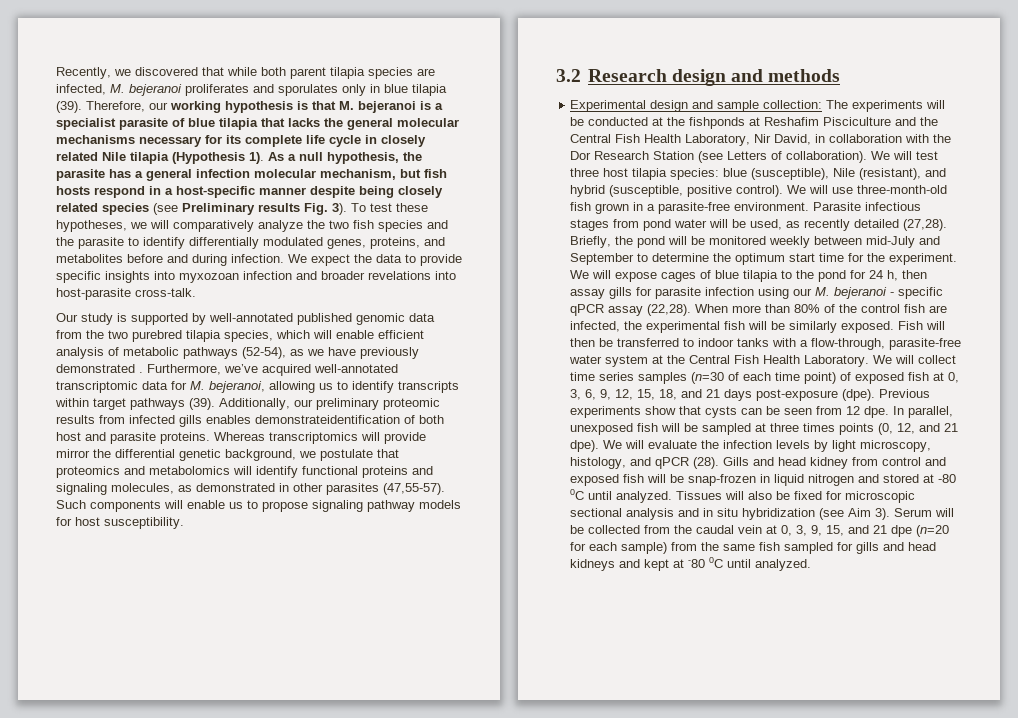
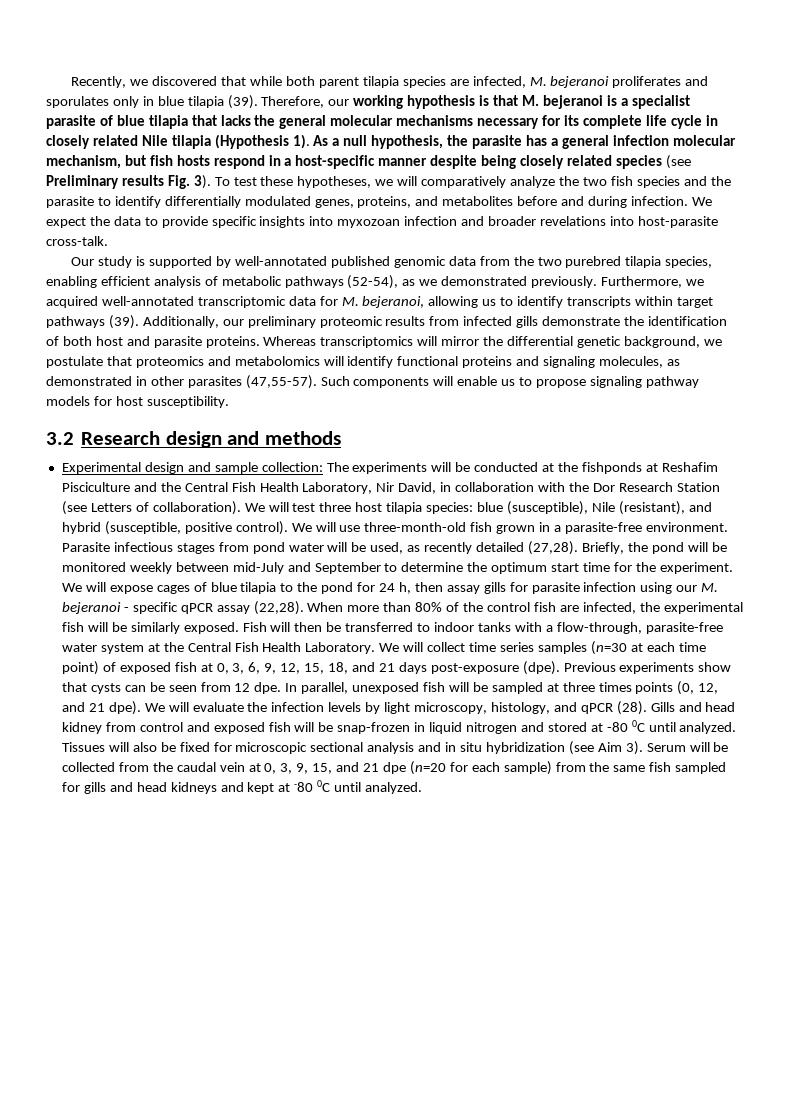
[276,330,374,339] which will enable -> [46,276,97,288] enabling
[328,347,419,359] [56,364,258,375] have previously demonstrated . Furthermore, we’ve -> [441,276,704,288] demonstrated previously. Furthermore, we
[206,415,400,424] enables demonstrateidentification -> [542,316,727,326] demonstrate the identification
[384,432,426,444] provide -> (438, 341) none
[728,372,740,381] of -> [630,643,643,652] at

